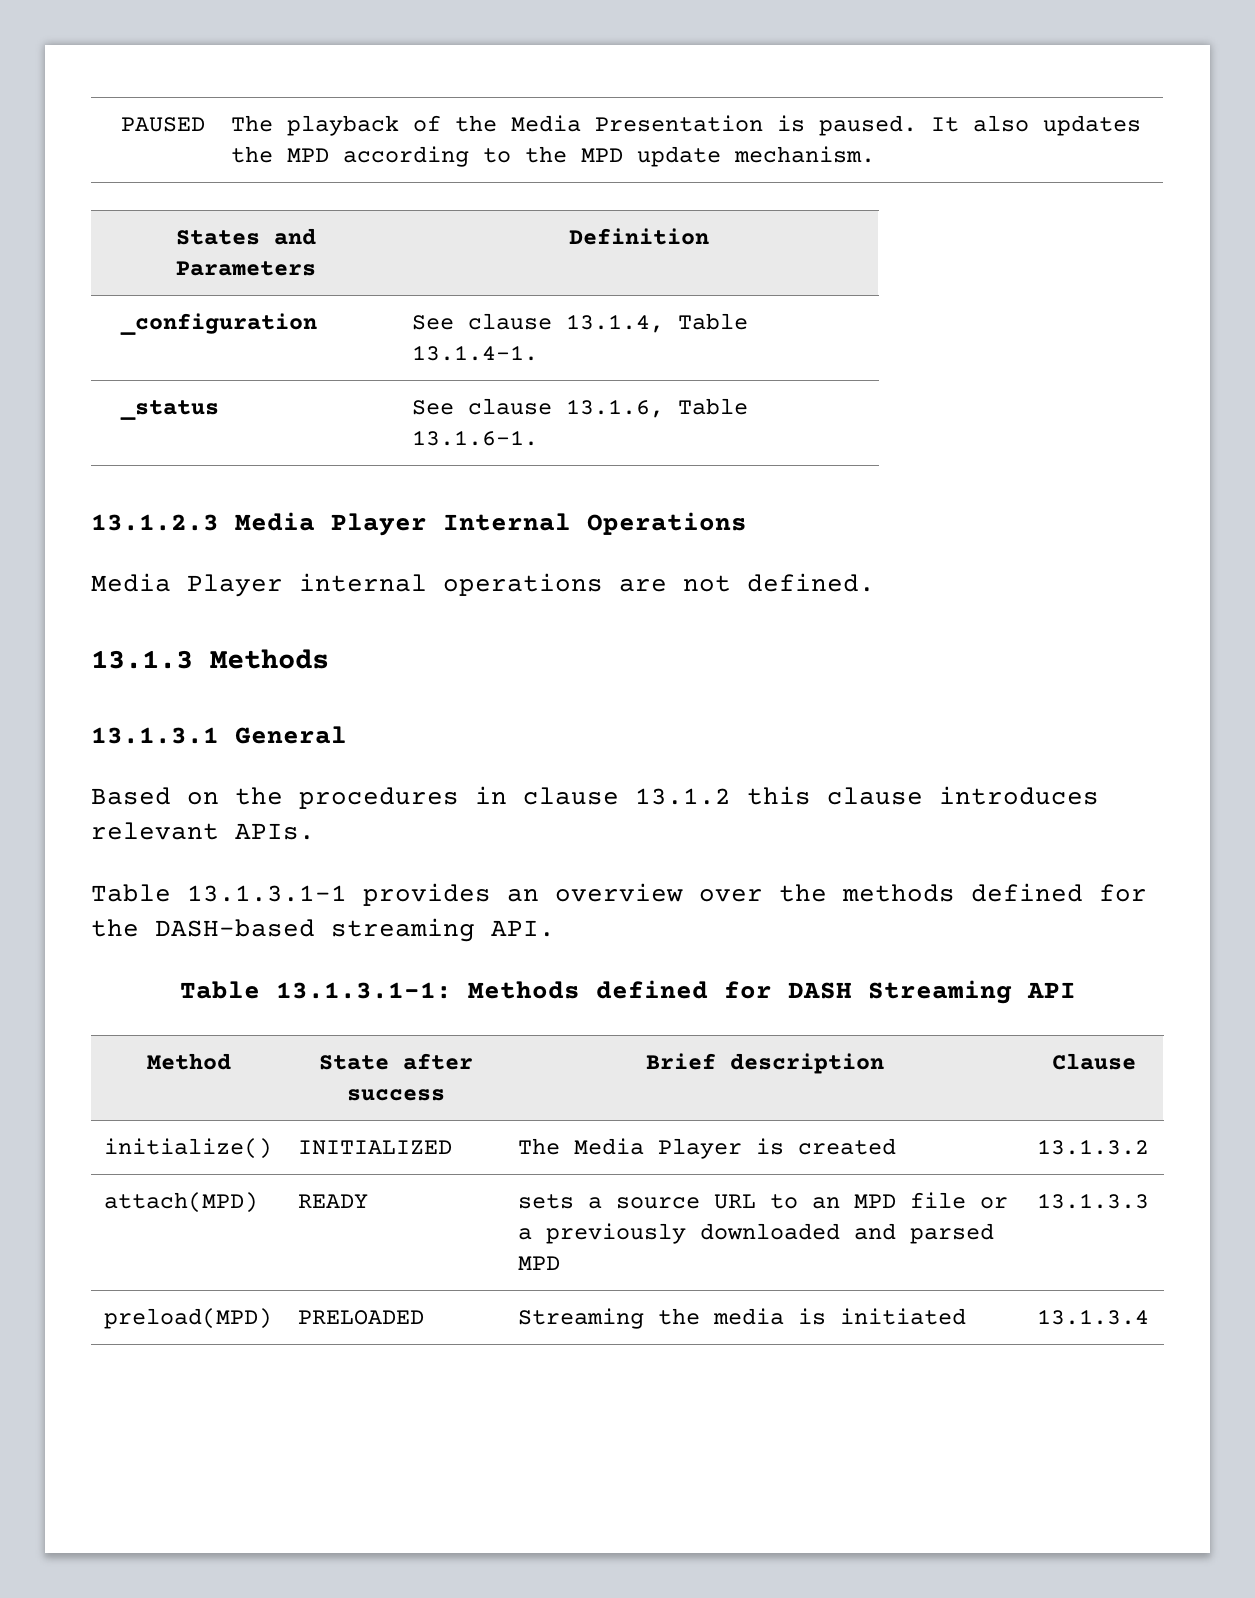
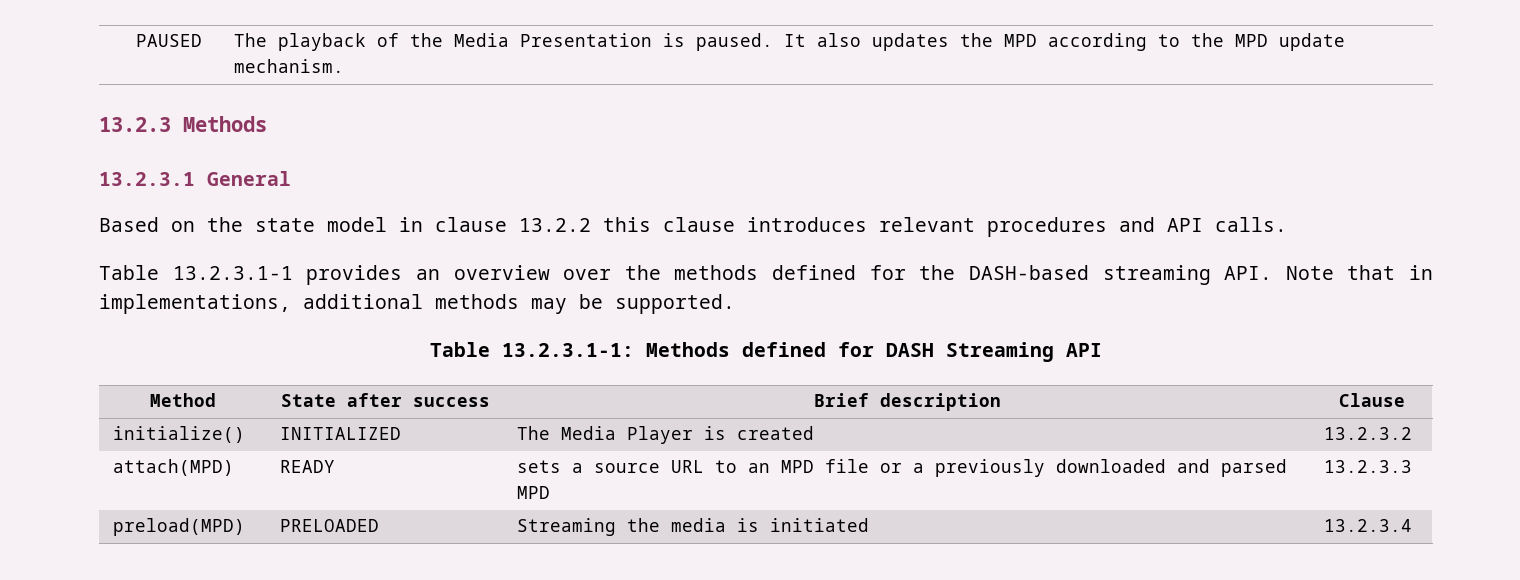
[175,228,316,245] [175,261,316,276] [569,228,709,245] [120,313,318,335] [411,313,748,333] [411,345,538,361] [120,400,220,420] [411,398,748,418] [411,430,538,446] [91,512,747,536] [91,573,875,597] [91,650,193,669] // States and Parameters | Definition // _configuration | See clause 13.1.4, Table 13.1.4-1. // _status | See clause 13.1.6, Table 13.1.6-1. // 13.1.2.3 Media Player Internal Operations // Media Player internal operations are not defined. // 13.1.3 -> [99,117,171,132] // 13.2.3
[91,727,219,744] 13.1.3.1 -> [99,172,195,186] 13.2.3.1
[299,787,459,809] procedures -> [255,217,387,232] state model
[635,788,731,805] 13.1.2 -> [519,218,591,232] 13.2.2
[235,823,315,840] [91,884,347,902] APIs. // Table 13.1.3.1-1 -> [987,217,1287,237] [99,265,293,280] procedures and API calls. // Table 13.2.3.1-1
[179,981,452,999] // Table 13.1.3.1-1: -> [1285,265,1433,280] [99,294,735,314] [430,342,634,357] Note that in implementations, additional methods may be supported. // Table 13.2.3.1-1:
[1036,1139,1149,1155] 13.1.3.2 -> [1323,427,1412,440] 13.2.3.2
[1036,1193,1149,1209] 13.1.3.3 -> [1323,460,1412,473] 13.2.3.3
[1036,1309,1149,1325] 13.1.3.4 -> [1323,519,1412,532] 13.2.3.4

